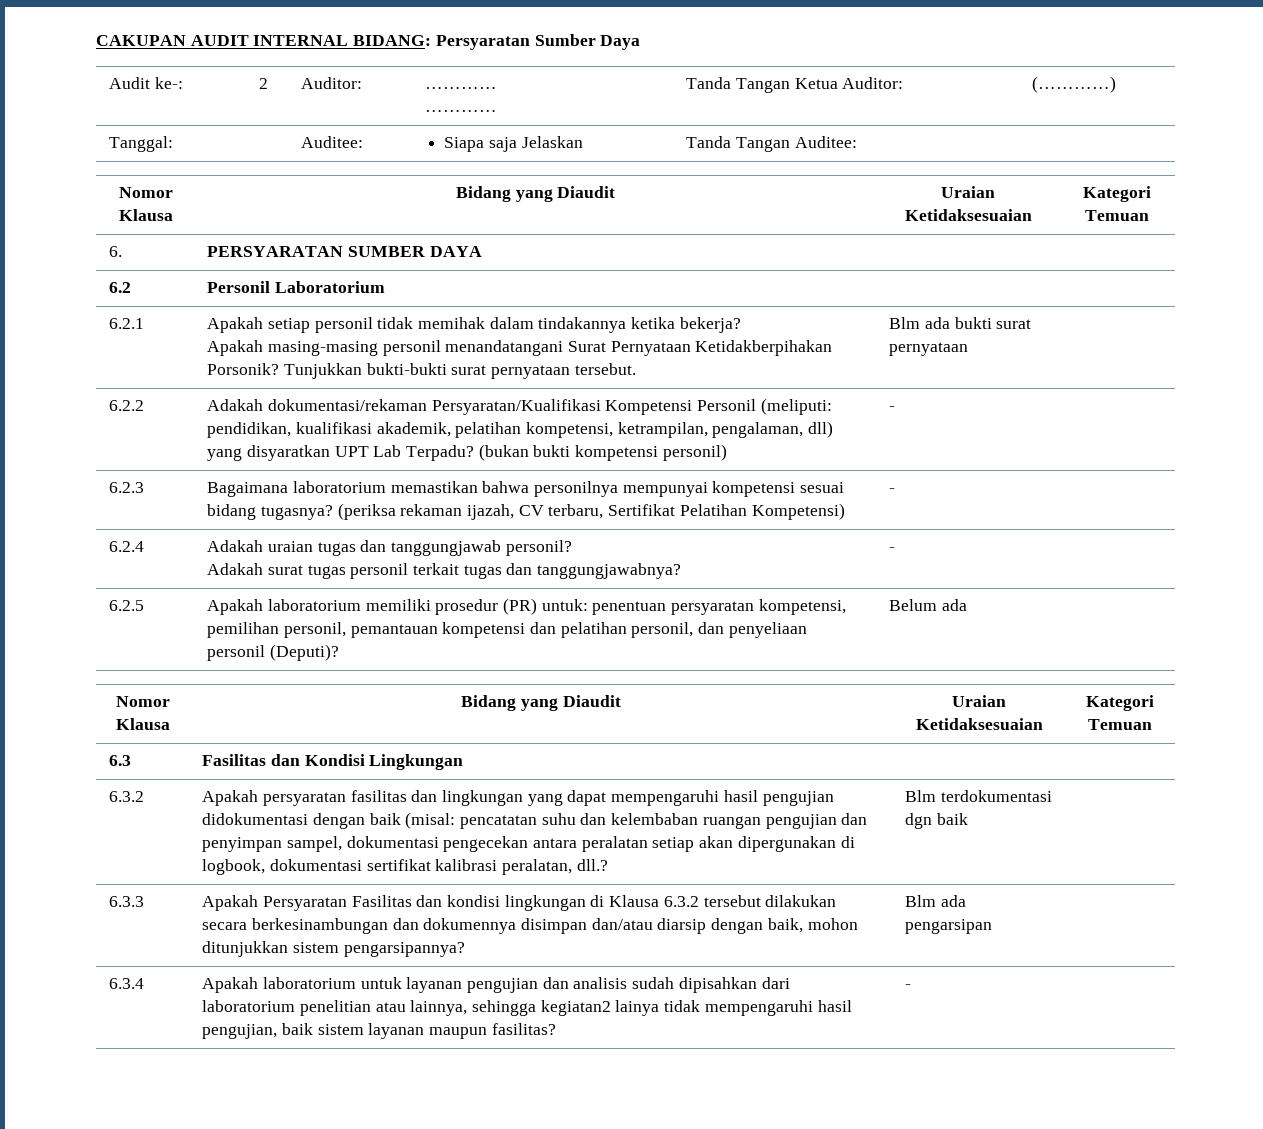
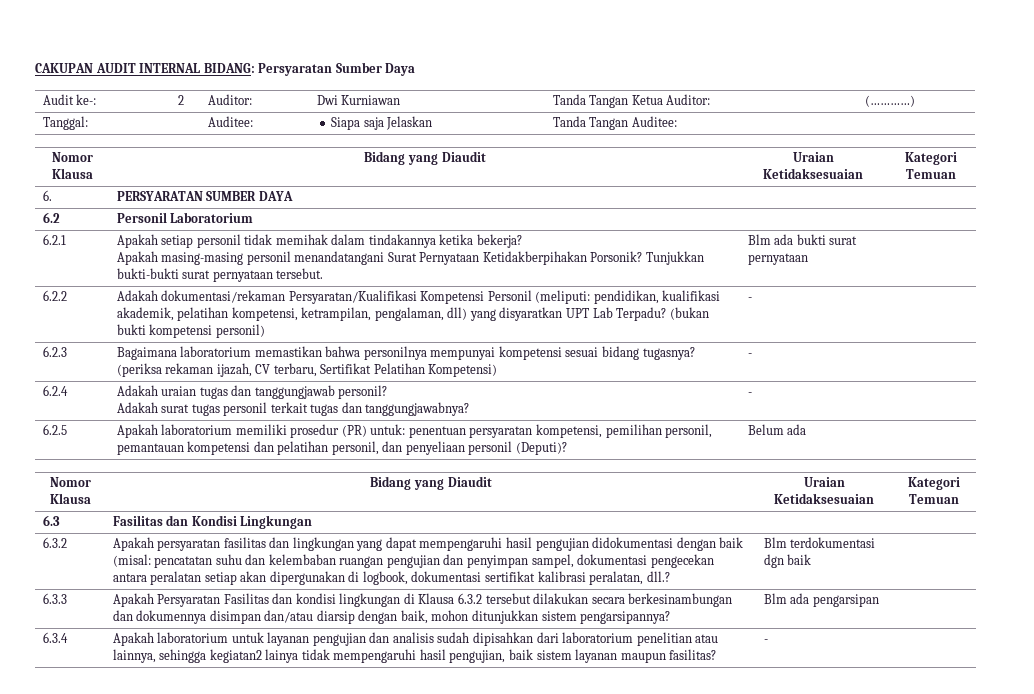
[425,87,498,89] [425,110,498,112] ………… // ………… -> [316,95,401,105] Dwi Kurniawan

